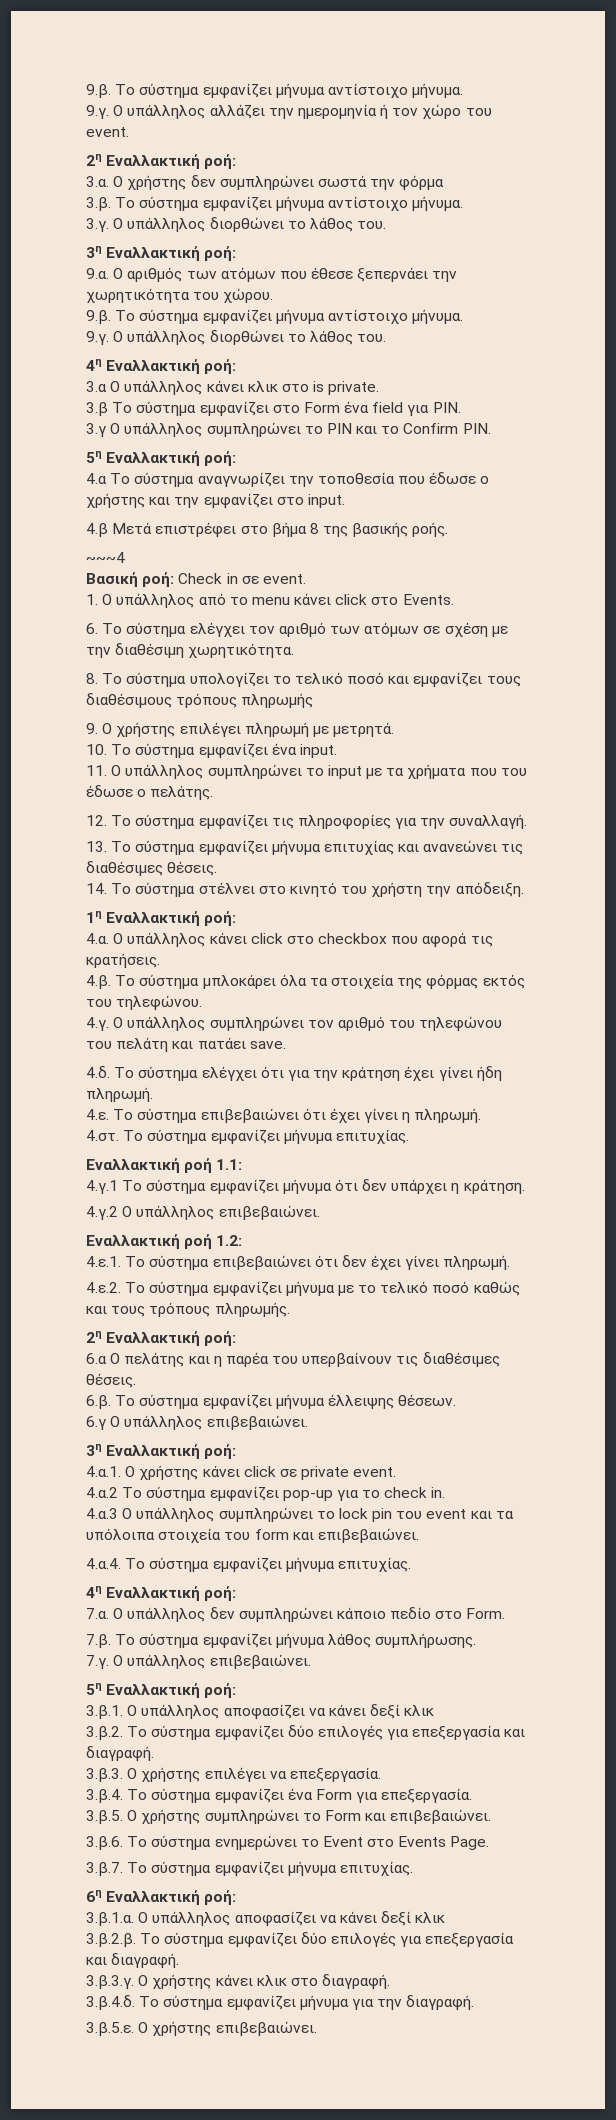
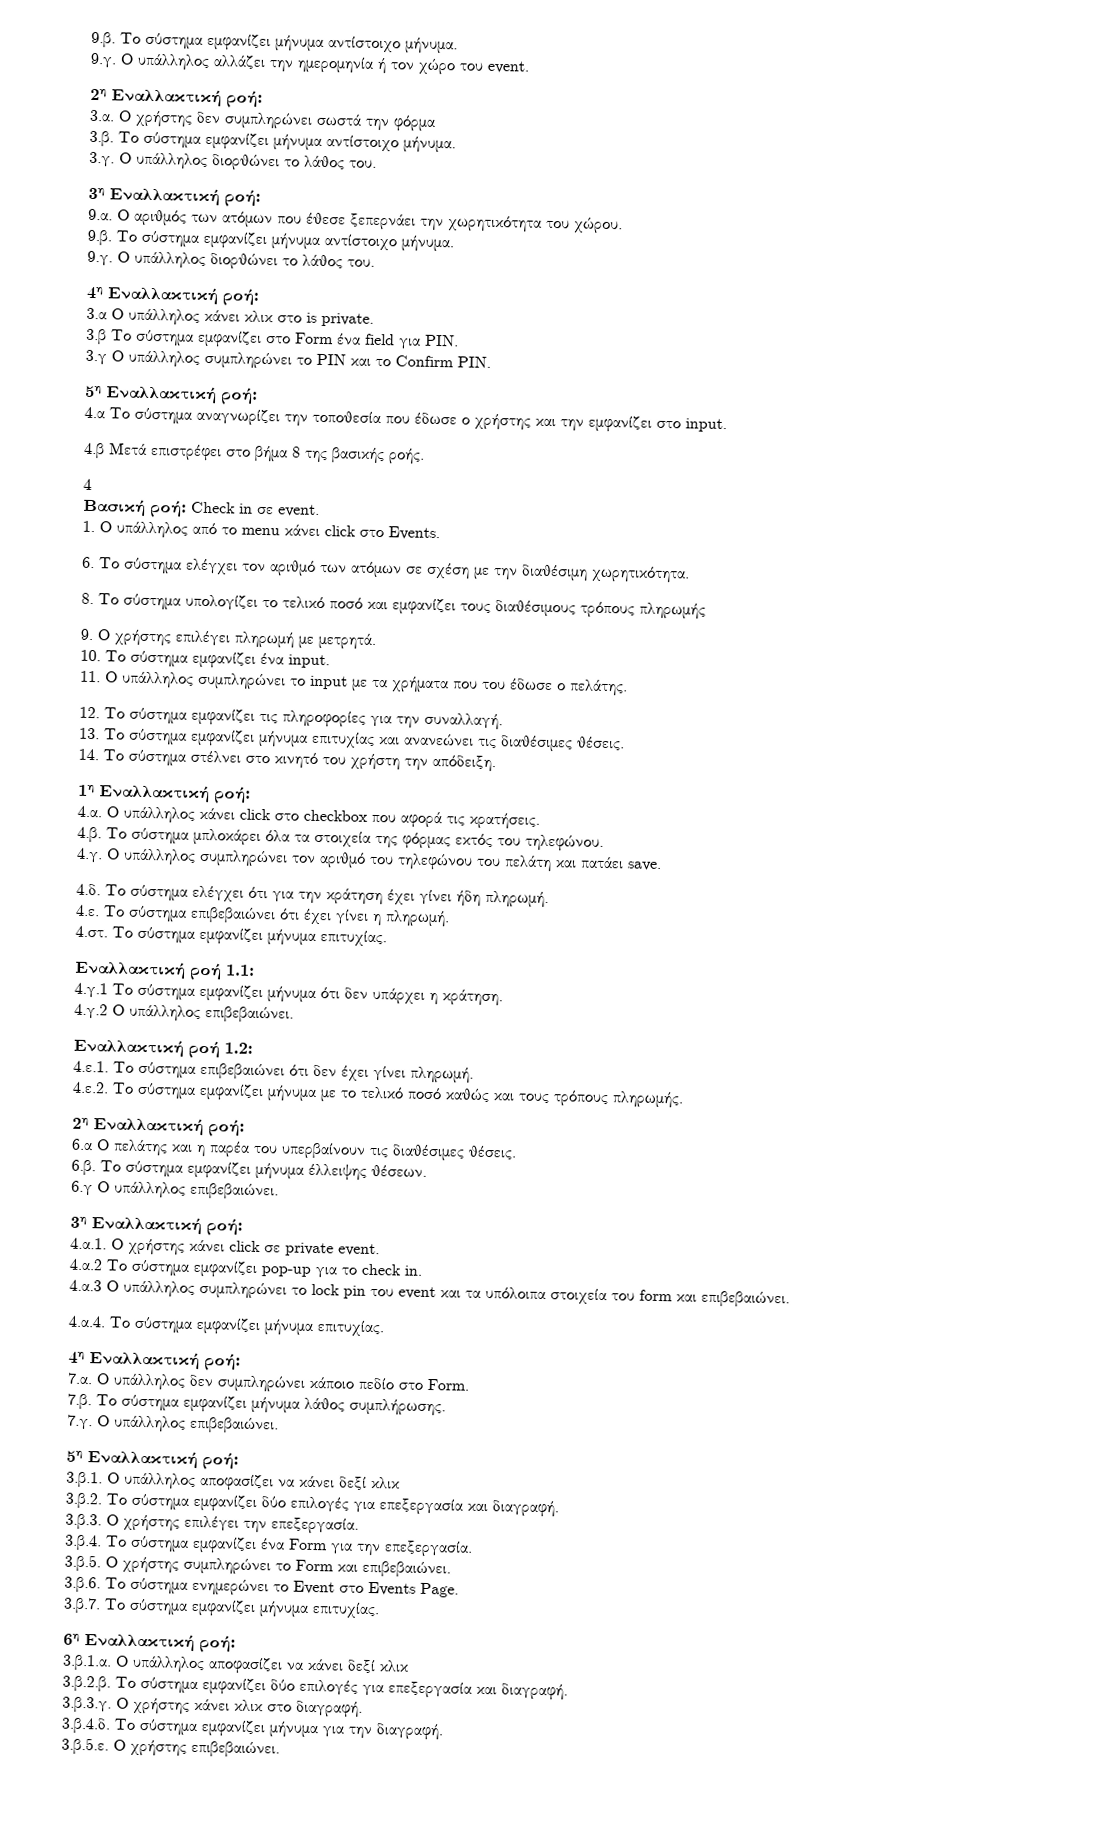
[86,552,125,563] ~~~4 -> [83,478,92,490] 4
[269,1771,287,1779] να -> [243,1519,267,1534] την
(379, 1797) none -> [356,1542,381,1557] την

